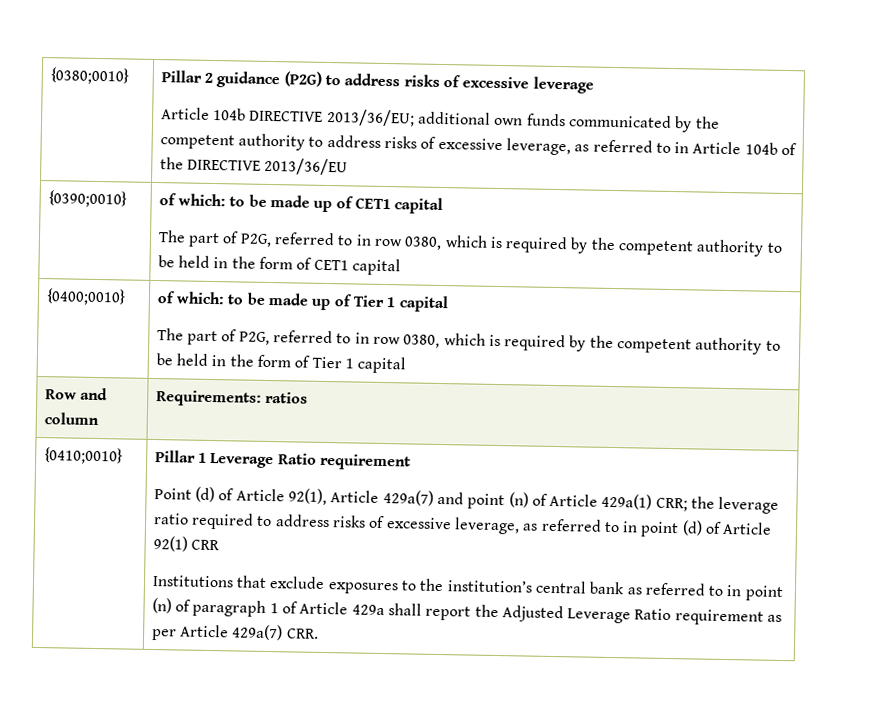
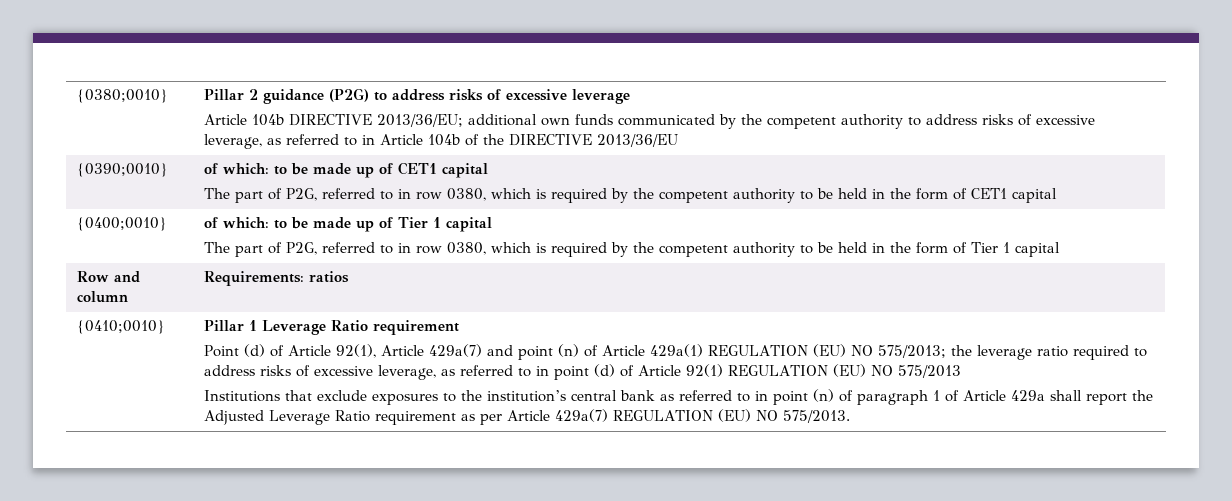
[655,497,688,512] CRR; -> [707,344,946,358] REGULATION (EU) NO 575/2013;
[190,539,220,551] CRR -> [727,364,961,378] REGULATION (EU) NO 575/2013
[286,628,319,639] CRR. -> [612,409,850,423] REGULATION (EU) NO 575/2013.

